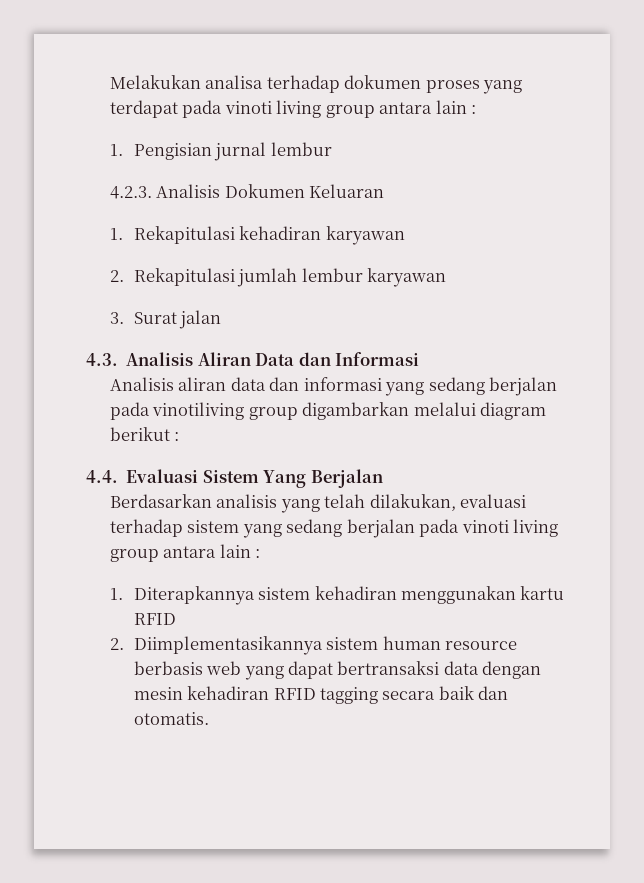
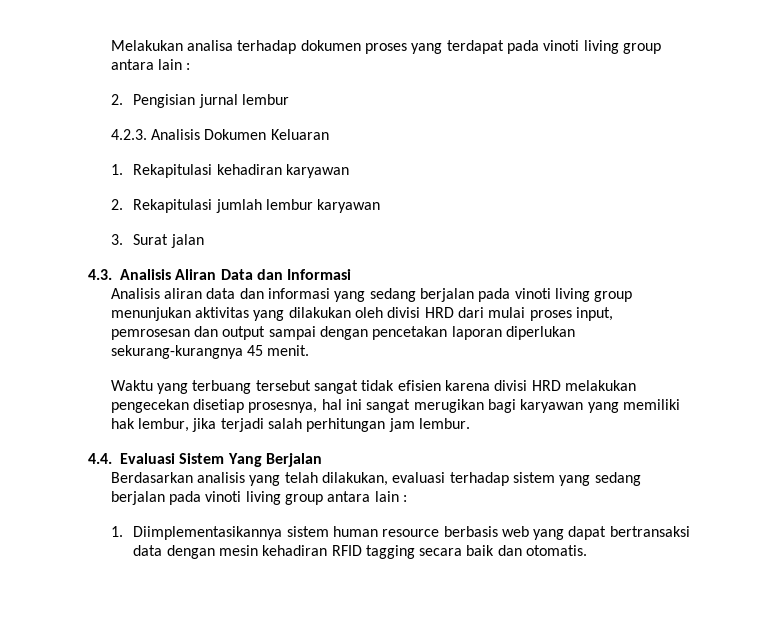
[109,144,123,156] 1. -> [110,94,123,105] 2.
[152,402,547,420] [109,427,180,441] vinotiliving group digambarkan melalui diagram berikut : -> [514,288,633,302] [110,307,613,321] [110,326,575,340] [110,345,310,359] [110,380,636,394] [110,399,680,413] [110,418,470,432] vinoti living group menunjukan aktivitas yang dilakukan oleh divisi HRD dari mulai proses input, pemrosesan dan output sampai dengan pencetakan laporan diperlukan sekurang-kurangnya 45 menit. // Waktu yang terbuang tersebut sangat tidak efisien karena divisi HRD melakukan pengecekan disetiap prosesnya, hal ini sangat merugikan bagi karyawan yang memiliki hak lembur, jika terjadi salah perhitungan jam lembur.
[133,586,565,605] [133,613,176,625] [109,638,124,650] Diterapkannya sistem kehadiran menggunakan kartu RFID // 2. -> (123, 531) none

